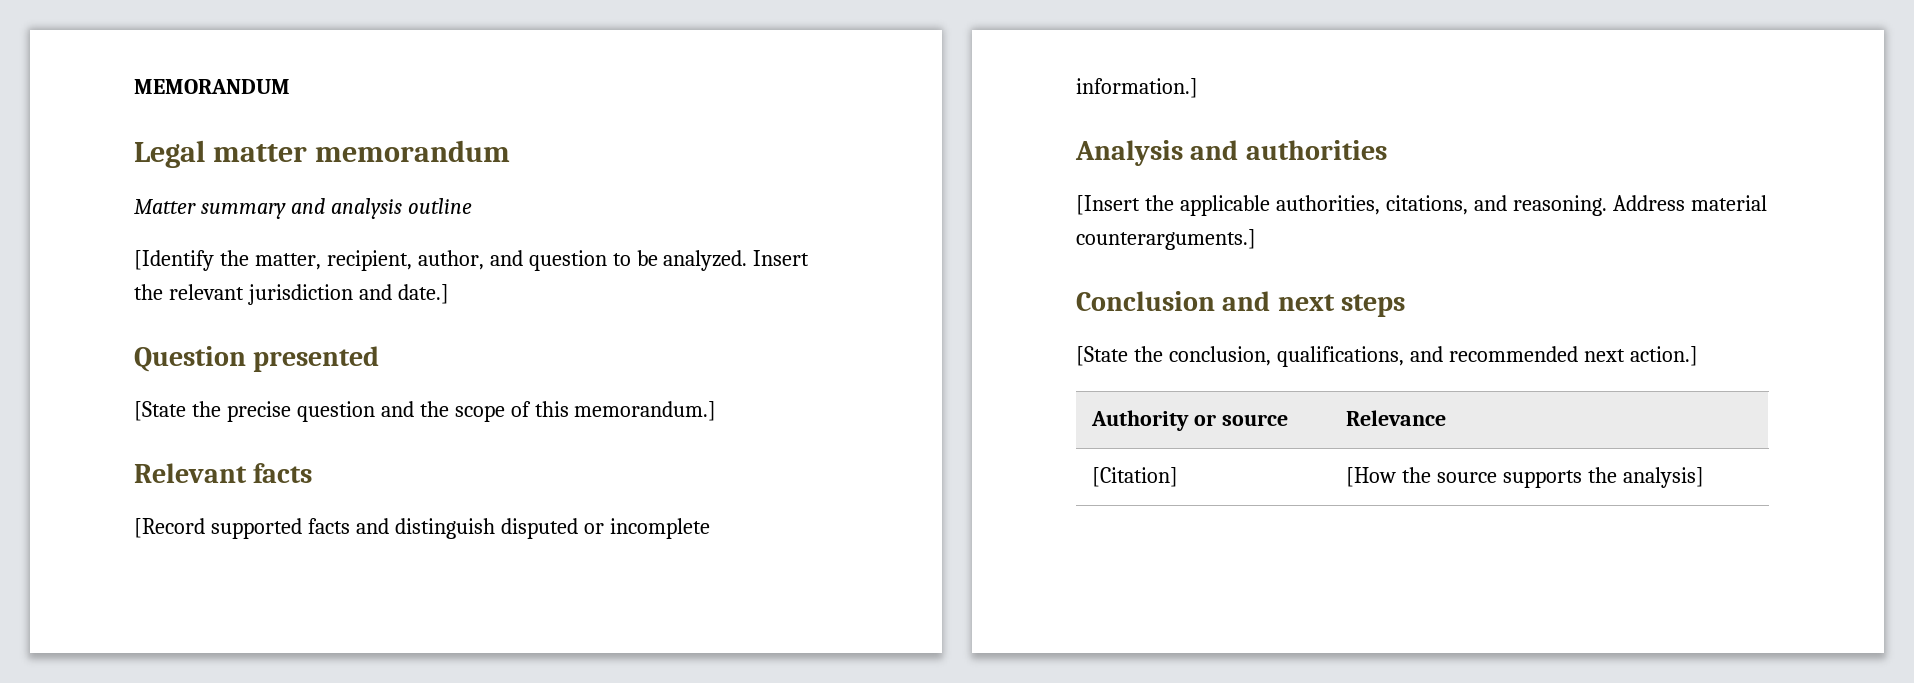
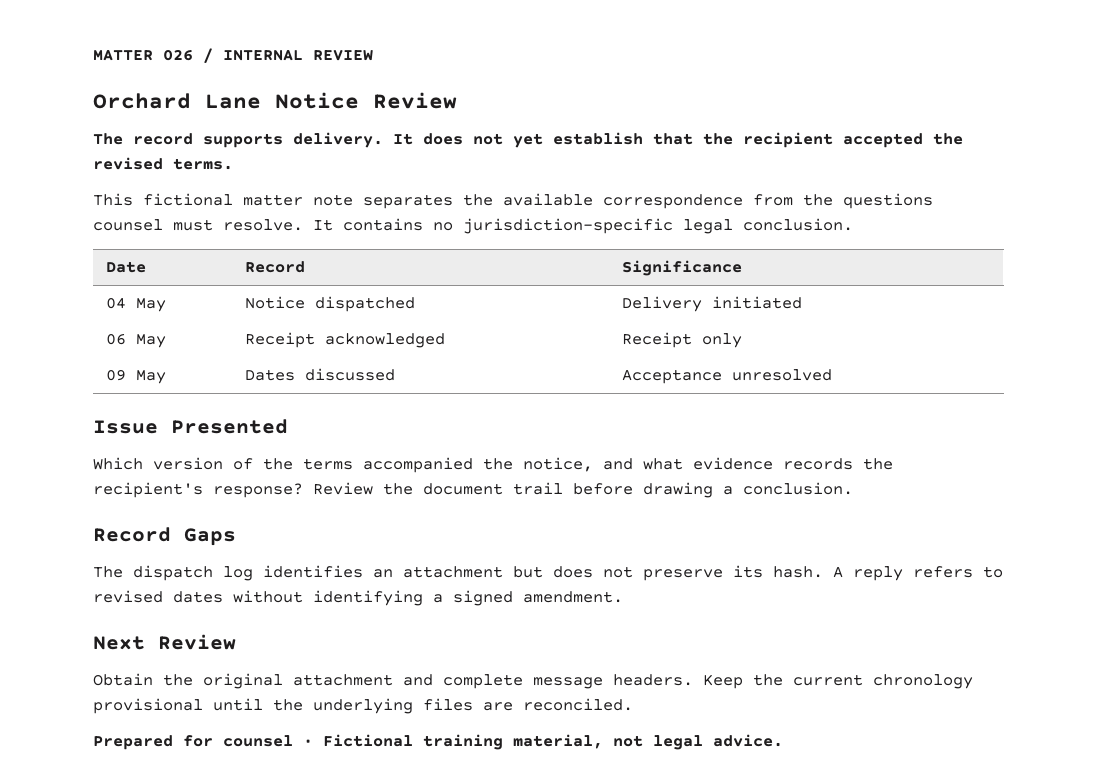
[134,79,290,94] [134,140,511,168] [134,198,472,219] [134,250,810,271] [134,284,449,305] [134,346,380,372] [134,401,717,422] [134,463,313,483] [134,518,710,539] [1076,78,1198,98] [1075,140,1387,166] [1076,195,1767,216] [1076,229,1256,250] [1076,291,1406,317] [1076,346,1698,367] [1090,410,1288,431] [1345,410,1446,426] [1091,467,1178,487] [1345,467,1704,488] MEMORANDUM // Legal matter memorandum // Matter summary and analysis outline // [Identify the matter, recipient, author, and question to be analyzed. Insert the relevant jurisdiction and date.] // Question presented // [State the precise question and the scope of this memorandum.] // Relevant facts // [Record supported facts and distinguish disputed or incomplete information.] // Analysis and authorities // [Insert the applicable authorities, citations, and reasoning. Address material counterarguments.] // Conclusion and next steps // [State the conclusion, qualifications, and recommended next action.] // Authority or source | Relevance // [Citation] | [How the source supports the analysis] -> [93,48,373,63] [93,92,457,109] [93,132,963,148] [93,157,233,170] [93,193,933,209] [93,218,853,234] [105,261,146,273] [244,261,305,273] [621,260,742,276] [105,297,166,312] [244,296,415,312] [621,296,802,312] [105,333,166,348] [244,332,445,348] [621,332,742,348] [105,369,166,384] [244,368,395,381] [621,369,832,384] [93,419,288,434] [93,457,893,473] [93,482,853,498] [93,527,236,546] [93,565,1003,581] [93,590,623,606] [93,634,236,650] [93,673,973,689] [93,698,633,714] [93,734,783,750] MATTER 026 / INTERNAL REVIEW // Orchard Lane Notice Review // The record supports delivery. It does not yet establish that the recipient accepted the revised terms. // This fictional matter note separates the available correspondence from the questions counsel must resolve. It contains no jurisdiction-specific legal conclusion. // Date | Record | Significance // 04 May | Notice dispatched | Delivery initiated // 06 May | Receipt acknowledged | Receipt only // 09 May | Dates discussed | Acceptance unresolved // Issue Presented // Which version of the terms accompanied the notice, and what evidence records the recipient's response? Review the document trail before drawing a conclusion. // Record Gaps // The dispatch log identifies an attachment but does not preserve its hash. A reply refers to revised dates without identifying a signed amendment. // Next Review // Obtain the original attachment and complete message headers. Keep the current chronology provisional until the underlying files are reconciled. // Prepared for counsel · Fictional training material, not legal advice.

